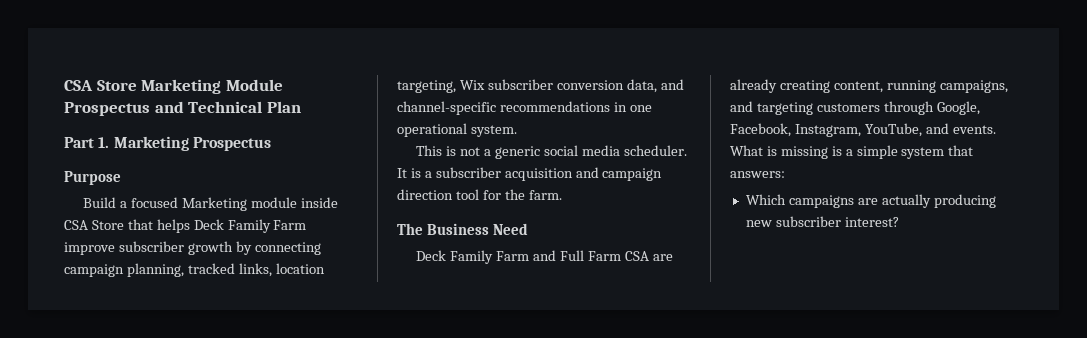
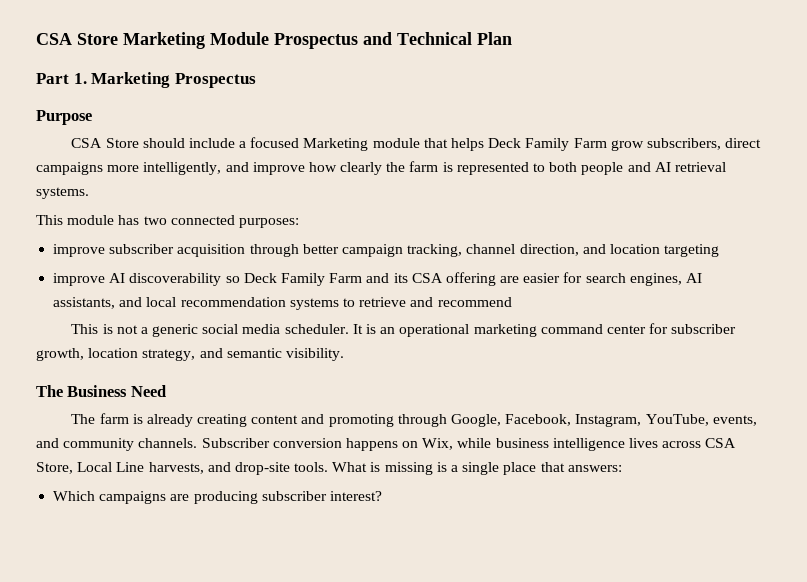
[83,197,117,208] Build -> [71,138,235,148] CSA Store should include
[300,197,338,208] [64,220,124,230] inside CSA Store -> (420, 143) none
[64,241,321,255] [64,263,325,277] [397,79,684,93] [397,101,652,115] [397,123,517,137] improve subscriber growth by connecting campaign planning, tracked links, location targeting, Wix subscriber conversion data, and channel-specific recommendations in one operational system. -> [610,138,762,151] [36,161,726,175] [36,187,89,199] [36,215,299,228] [53,244,720,257] [53,272,703,286] [53,297,512,310] grow subscribers, direct campaigns more intelligently, and improve how clearly the farm is represented to both people and AI retrieval systems. // This module has two connected purposes: // improve subscriber acquisition through better campaign tracking, channel direction, and location targeting // improve AI discoverability so Deck Family Farm and its CSA offering are easier for search engines, AI assistants, and local recommendation systems to retrieve and recommend
[424,167,663,181] [397,189,562,200] [397,223,529,235] [416,250,673,264] [730,79,1008,93] [730,101,880,115] a subscriber acquisition and campaign direction tool for the farm. // The Business Need // Deck Family Farm and Full Farm CSA are already creating content, running campaigns, and targeting customers -> [380,323,737,337] [36,348,344,361] [36,385,166,397] [71,413,394,427] an operational marketing command center for subscriber growth, location strategy, and semantic visibility. // The Business Need // The farm is already creating content and promoting
[925,123,996,134] and events. -> [712,415,757,426] [36,438,737,451] [36,462,329,475] events, and community channels. Subscriber conversion happens on Wix, while business intelligence lives across CSA Store, Local Line harvests, and drop-site tools.
[856,145,945,159] simple system -> [462,462,537,475] single place
[881,194,996,208] [745,220,772,227] actually producing new -> [193,491,258,504] producing

